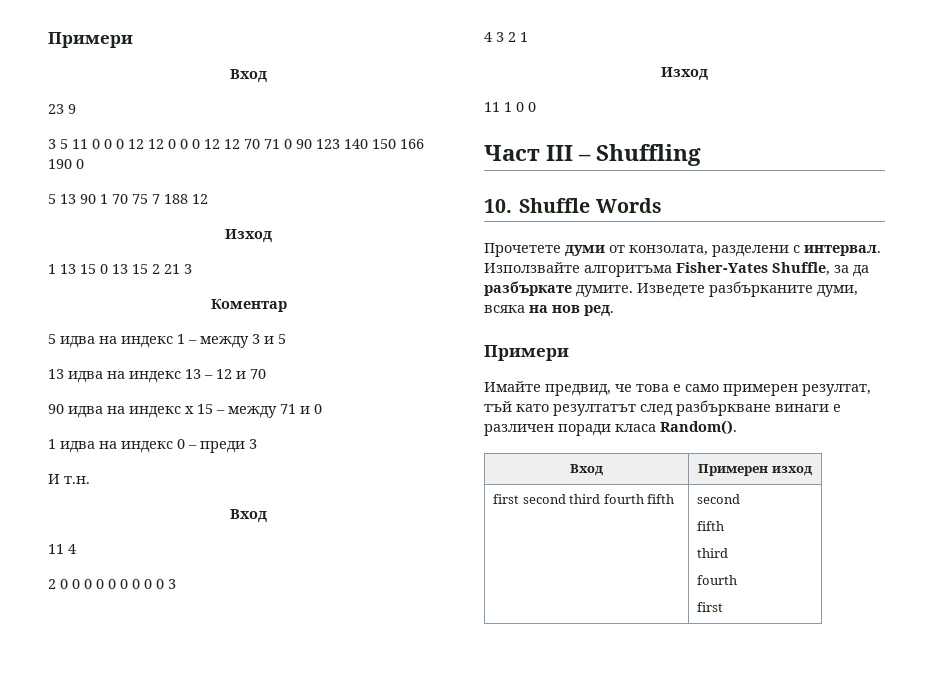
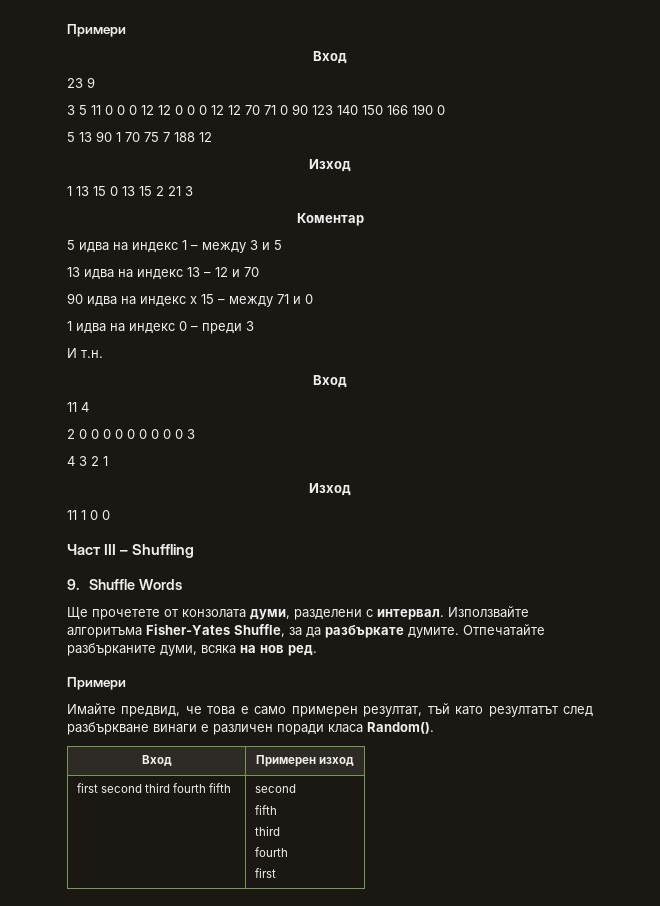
[484,199,512,213] 10. -> [67,579,79,590] 9.
[484,243,708,257] Прочетете думи от конзолата, -> [67,607,290,620] Ще прочетете от конзолата думи,
[637,283,705,297] Изведете -> [463,624,545,636] Отпечатайте

